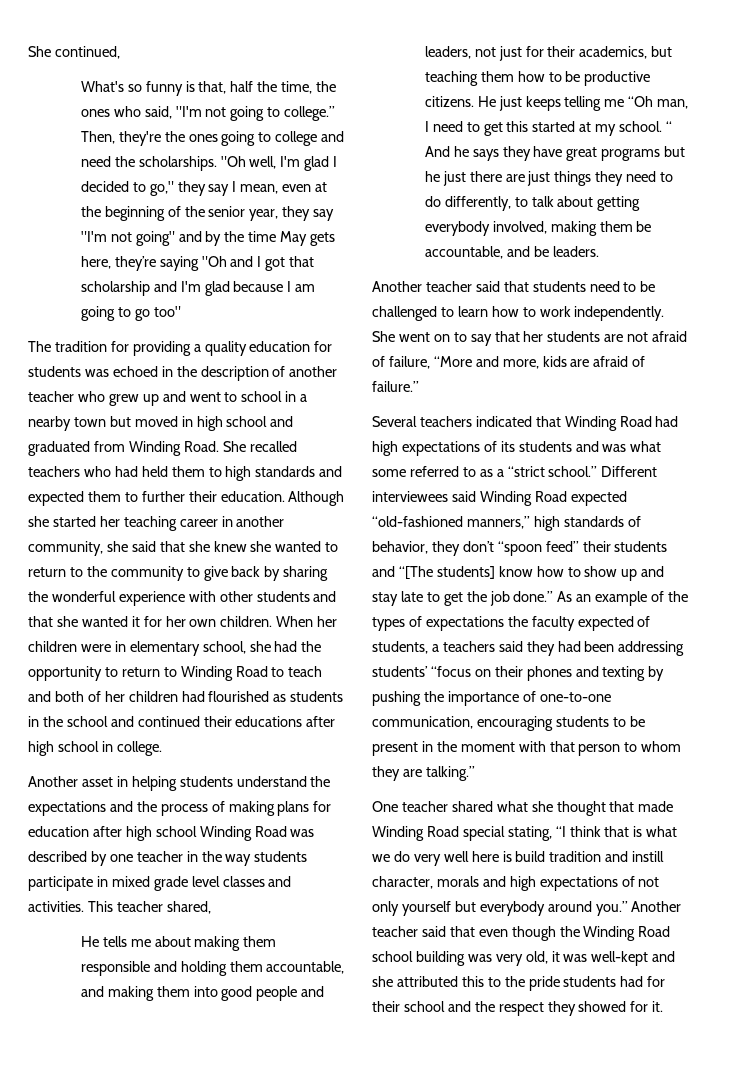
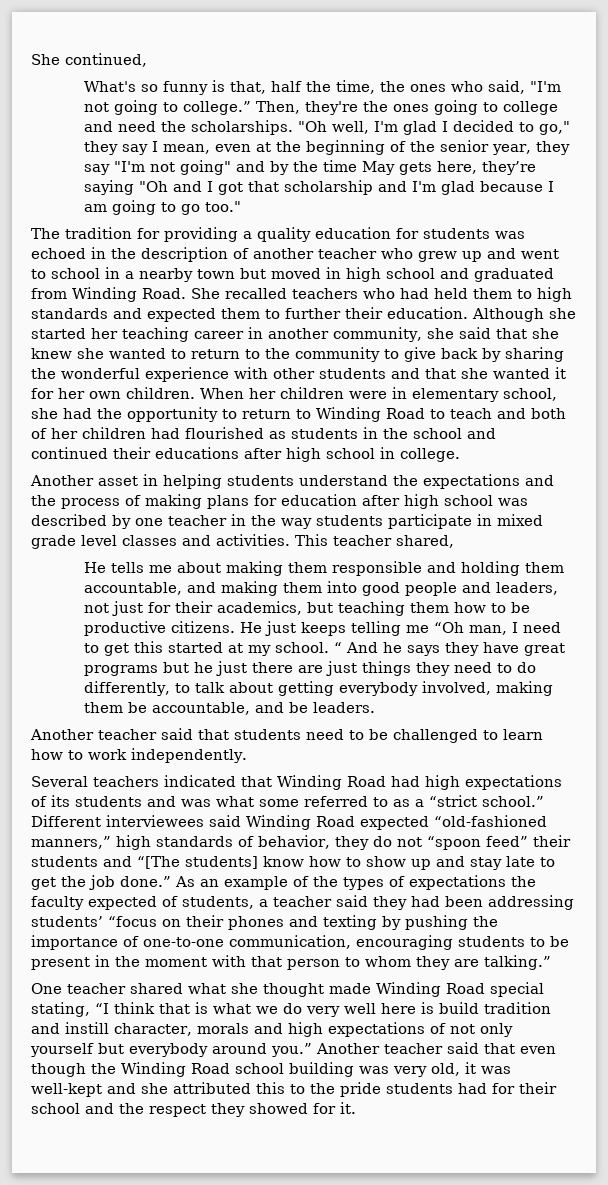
[153,306,181,317] too" -> [205,201,242,212] too."
[199,826,287,841] Winding Road -> (493, 500) none
[372,331,688,346] [372,356,646,369] [372,381,419,392] She went on to say that her students are not afraid of failure, “More and more, kids are afraid of failure.” -> (247, 755) none
[462,541,494,552] don’t -> [372,836,422,847] do not
[442,641,495,652] teachers -> [273,896,332,907] teacher
[609,801,635,812] that -> (324, 990) none

